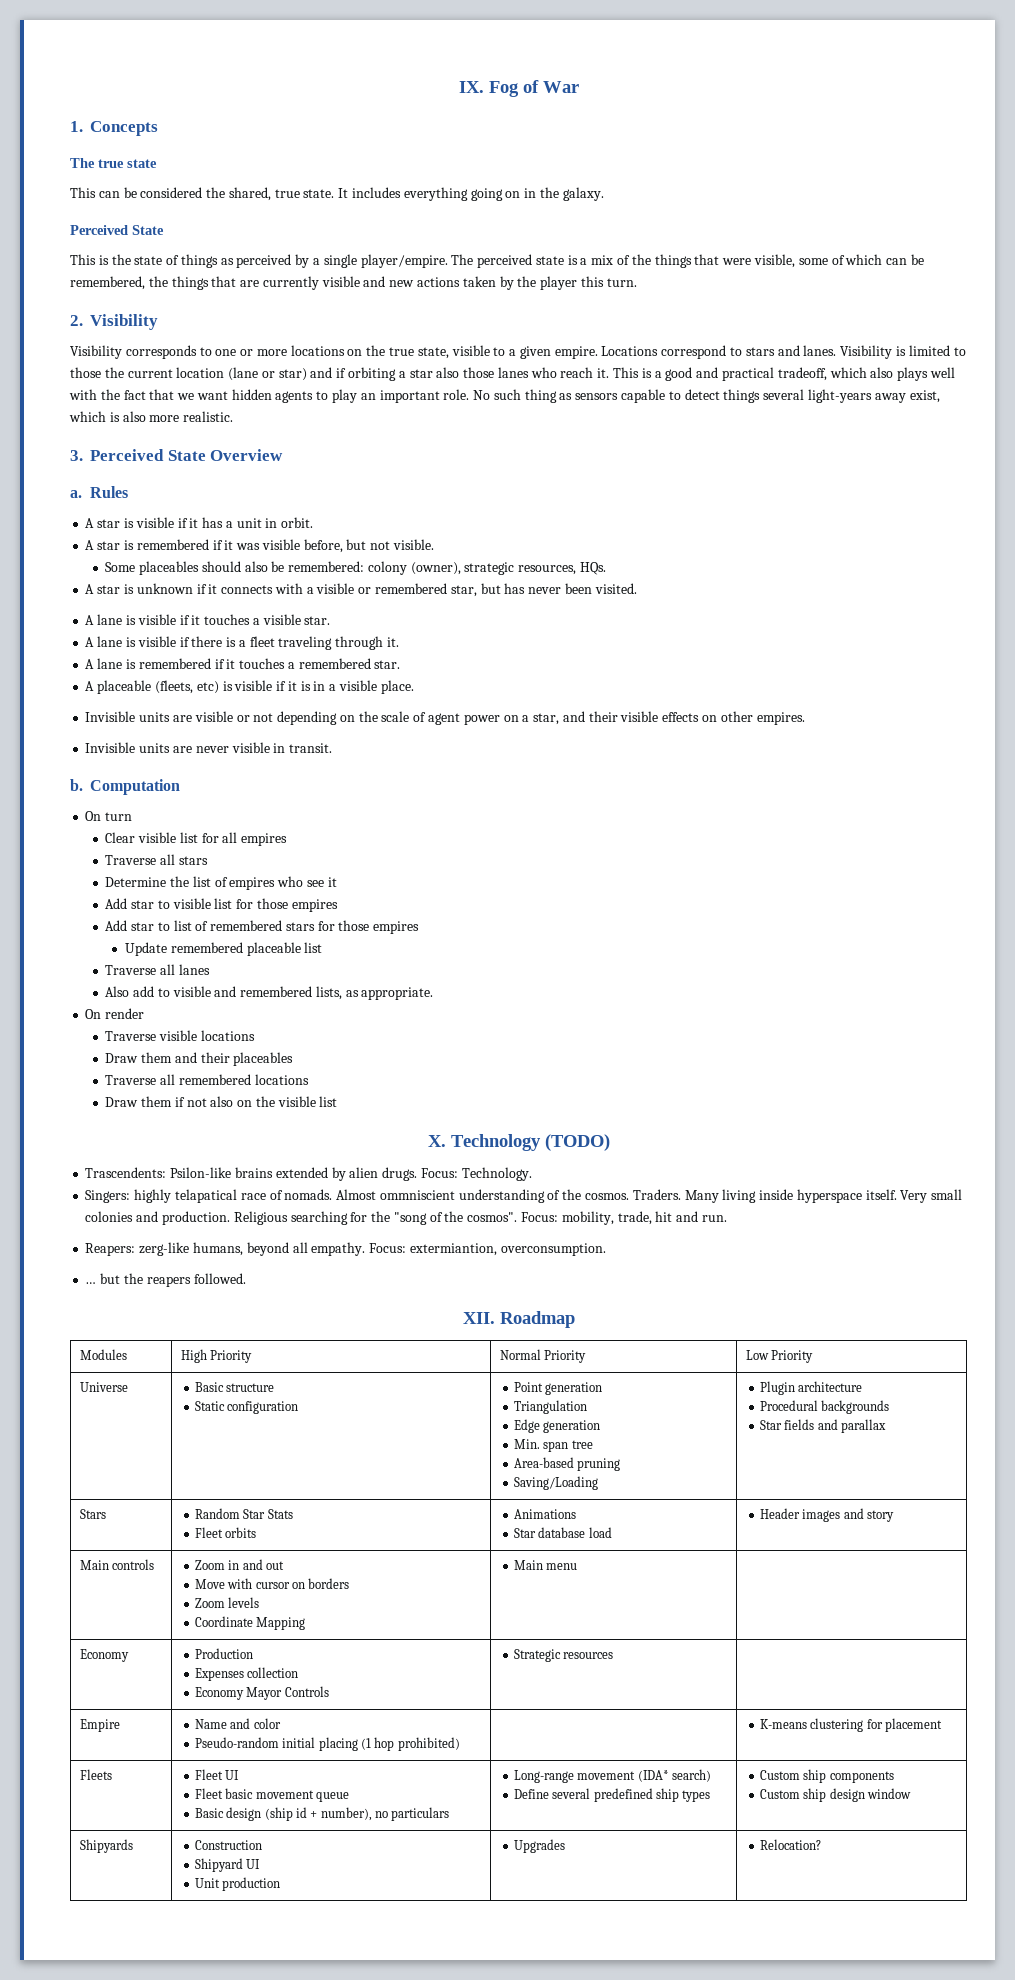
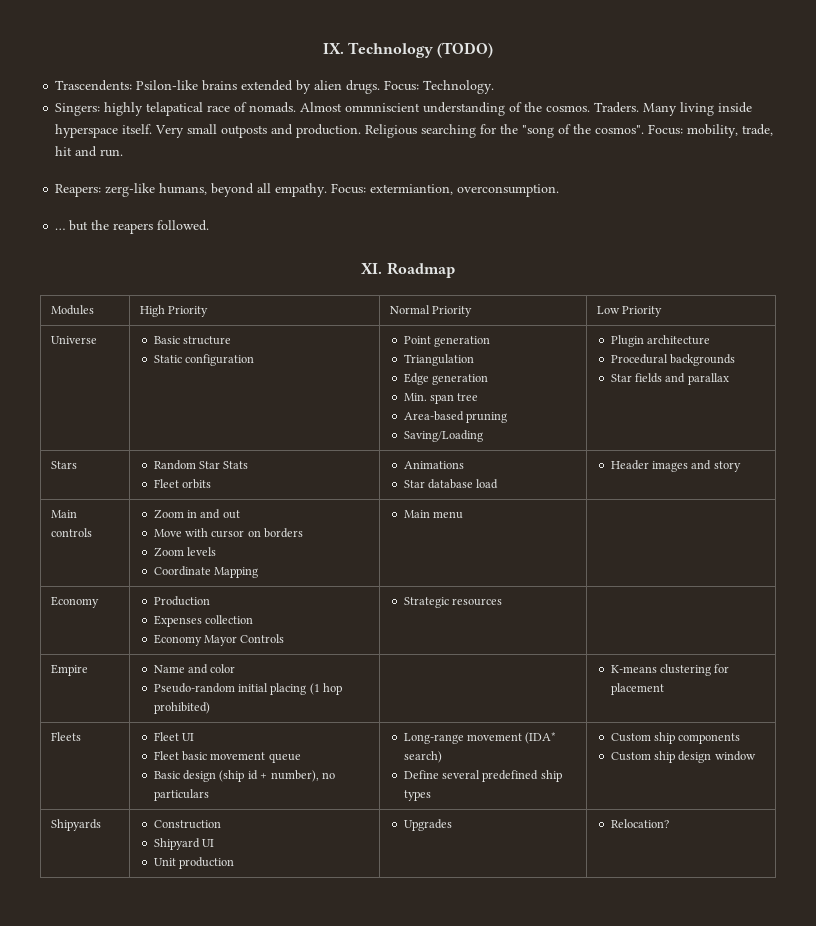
[488,80,579,97] [70,121,158,136] [70,158,157,168] [70,187,604,201] [70,225,164,235] [70,254,924,268] [70,276,637,290] [70,314,158,330] [70,345,966,359] [70,367,955,381] [69,389,940,403] [69,411,234,422] [70,449,284,461] [70,486,128,498] [85,517,314,528] [85,539,434,553] [105,561,607,575] [85,583,637,597] [85,614,331,625] [85,636,399,650] [85,658,401,669] [85,680,414,694] [85,711,805,725] [85,742,333,753] [70,779,180,795] [85,811,133,821] [105,832,288,846] [105,854,208,865] [105,876,337,890] [105,898,338,912] [105,920,420,934] [125,942,323,956] [105,964,210,975] [105,986,434,1000] [85,1008,145,1019] [105,1030,255,1041] [105,1052,294,1066] [105,1074,309,1085] [105,1096,338,1107] [427,1135,446,1147] Fog of War // 1. Concepts // The true state // This can be considered the shared, true state. It includes everything going on in the galaxy. // Perceived State // This is the state of things as perceived by a single player/empire. The perceived state is a mix of the things that were visible, some of which can be remembered, the things that are currently visible and new actions taken by the player this turn. // 2. Visibility // Visibility corresponds to one or more locations on the true state, visible to a given empire. Locations correspond to stars and lanes. Visibility is limited to those the current location (lane or star) and if orbiting a star also those lanes who reach it. This is a good and practical tradeoff, which also plays well with the fact that we want hidden agents to play an important role. No such thing as sensors capable to detect things several light-years away exist, which is also more realistic. // 3. Perceived State Overview // a. Rules // A star is visible if it has a unit in orbit. // A star is remembered if it was visible before, but not visible. // Some placeables should also be remembered: colony (owner), strategic resources, HQs. // A star is unknown if it connects with a visible or remembered star, but has never been visited. // A lane is visible if it touches a visible star. // A lane is visible if there is a fleet traveling through it. // A lane is remembered if it touches a remembered star. // A placeable (fleets, etc) is visible if it is in a visible place. // Invisible units are visible or not depending on the scale of agent power on a star, and their visible effects on other empires. // Invisible units are never visible in transit. // b. Computation // On turn // Clear visible list for all empires // Traverse all stars // Determine the list of empires who see it // Add star to visible list for those empires // Add star to list of remembered stars for those empires // Update remembered placeable list // Traverse all lanes // Also add to visible and remembered lists, as appropriate. // On render // Traverse visible locations // Draw them and their placeables // Traverse all remembered locations // Draw them if not also on the visible list // X. -> (344, 48) none
[85,1211,134,1222] colonies -> [221,125,268,138] outposts
[462,1312,495,1324] XII. -> [361,263,383,274] XI.

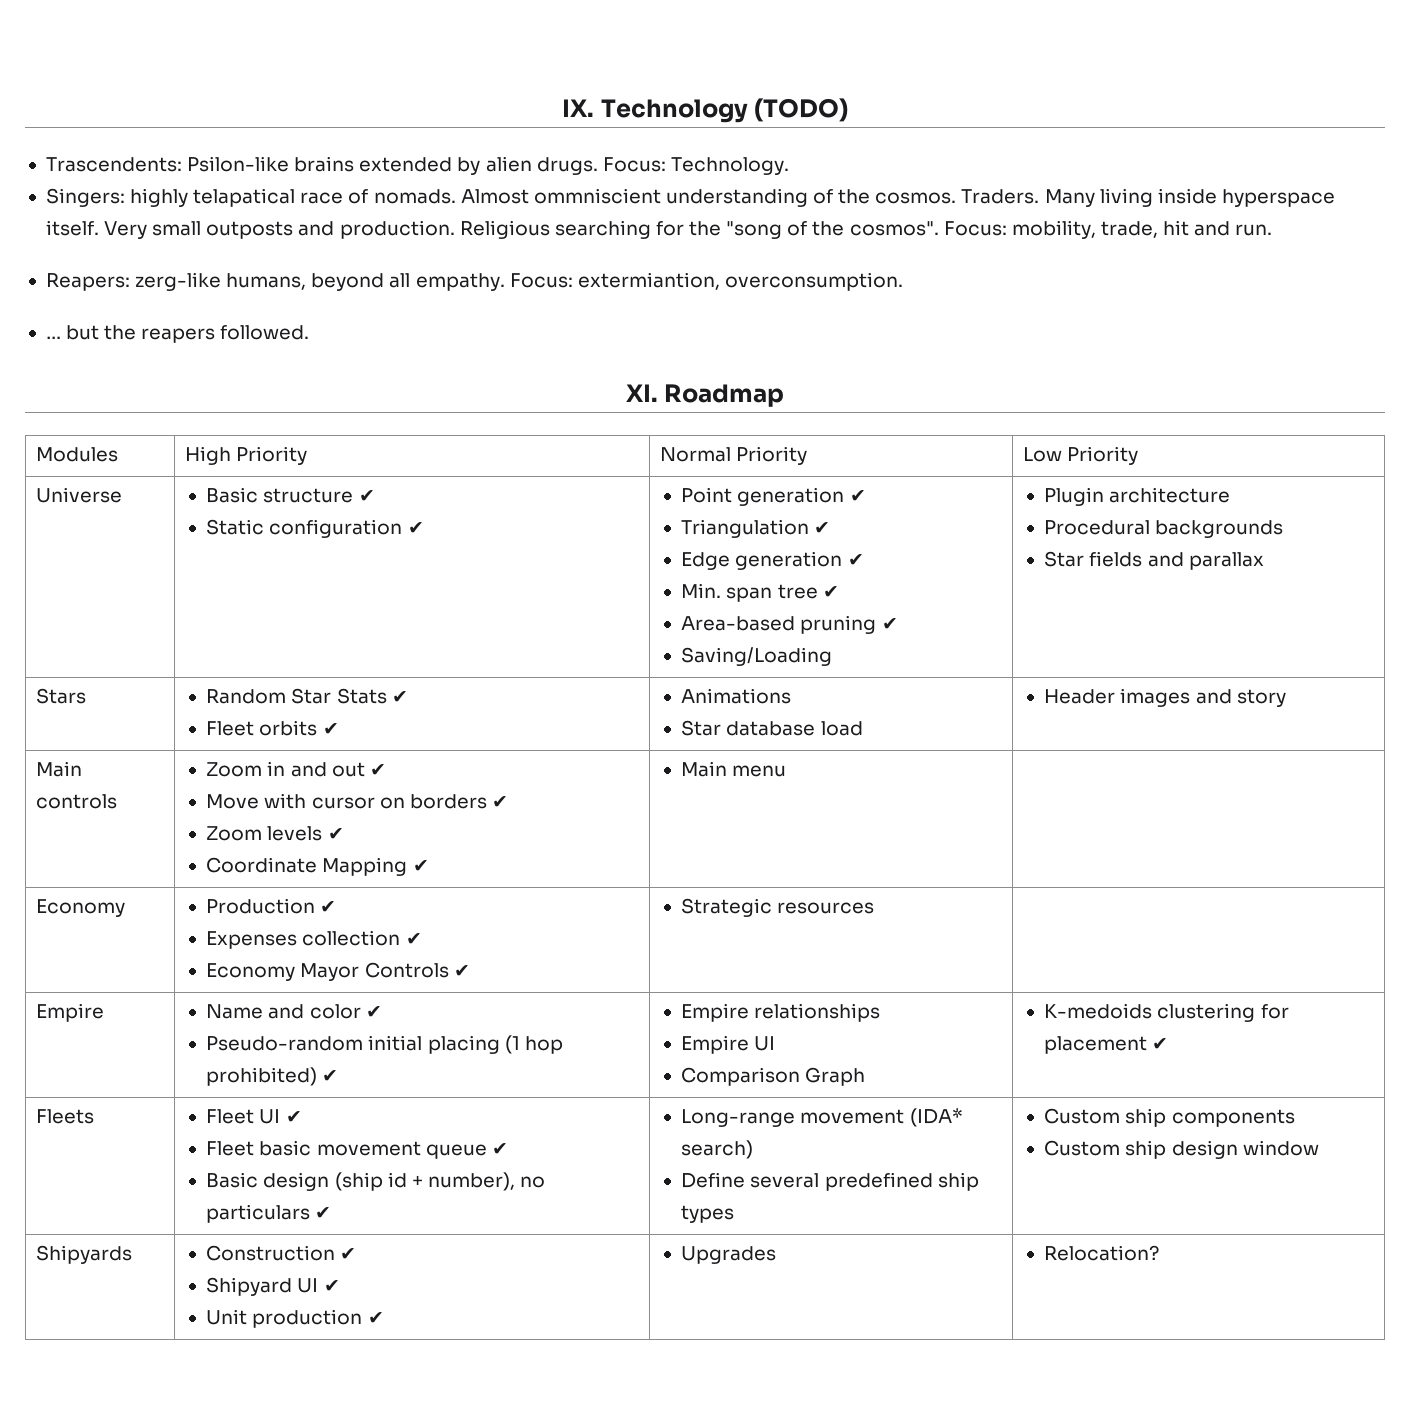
(232, 340) none -> [358,490,375,502] ✔
(255, 360) none -> [407,522,424,534] ✔
(491, 341) none -> [849,490,866,502] ✔
(474, 360) none -> [814,522,831,534] ✔
(489, 379) none -> [847,554,864,566] ✔
(479, 397) none -> [822,586,839,598] ✔
(508, 417) none -> [881,618,898,630] ✔
(249, 465) none -> [391,691,408,703] ✔
(212, 484) none -> [322,723,339,735] ✔
(240, 514) none -> [369,764,386,776] ✔
(304, 533) none -> [491,796,508,808] ✔
(217, 551) none -> [327,828,344,840] ✔
(259, 572) none -> [412,860,429,872] ✔
(210, 601) none -> [320,901,337,913] ✔
(254, 619) none -> [405,933,422,945] ✔
(285, 638) none -> [453,965,470,977] ✔
(236, 668) none -> [365,1006,382,1018] ✔
[610,665,657,673] | | K-means -> [322,1070,339,1082] [681,1003,881,1022] [681,1035,776,1054] [681,1067,866,1086] [1044,1003,1153,1019] ✔ | Empire relationships // Empire UI // Comparison Graph | K-medoids
(664, 689) none -> [1152,1038,1169,1050] ✔
(195, 737) none -> [285,1111,302,1123] ✔
(301, 758) none -> [491,1143,508,1155] ✔
(209, 795) none -> [315,1207,332,1219] ✔
(221, 824) none -> [340,1248,357,1260] ✔
(215, 843) none -> [323,1280,340,1292] ✔
(235, 863) none -> [367,1312,384,1324] ✔

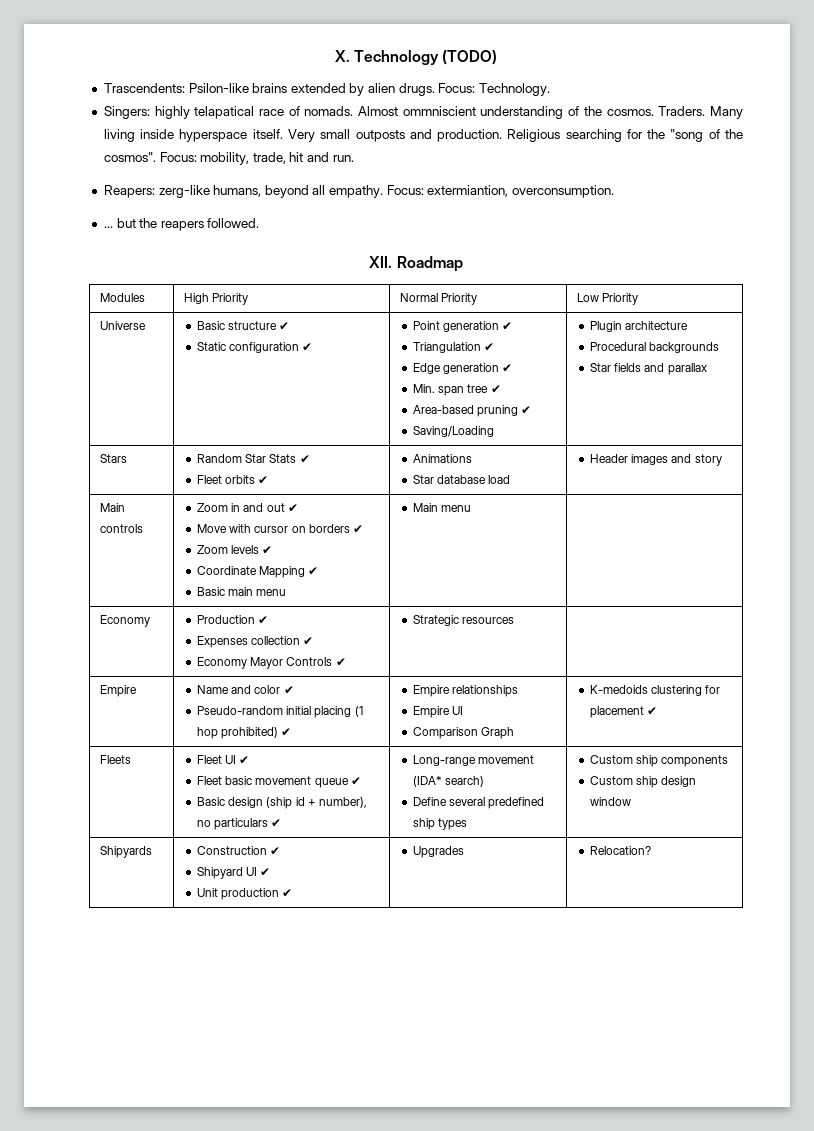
[562,99,595,117] IX. -> [334,50,350,62] X.
[625,384,658,402] XI. -> [369,256,393,268] XII.
(429, 866) none -> [196,587,287,596] // Basic main menu

